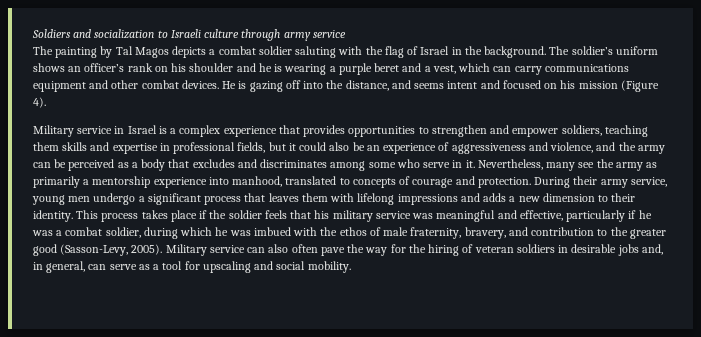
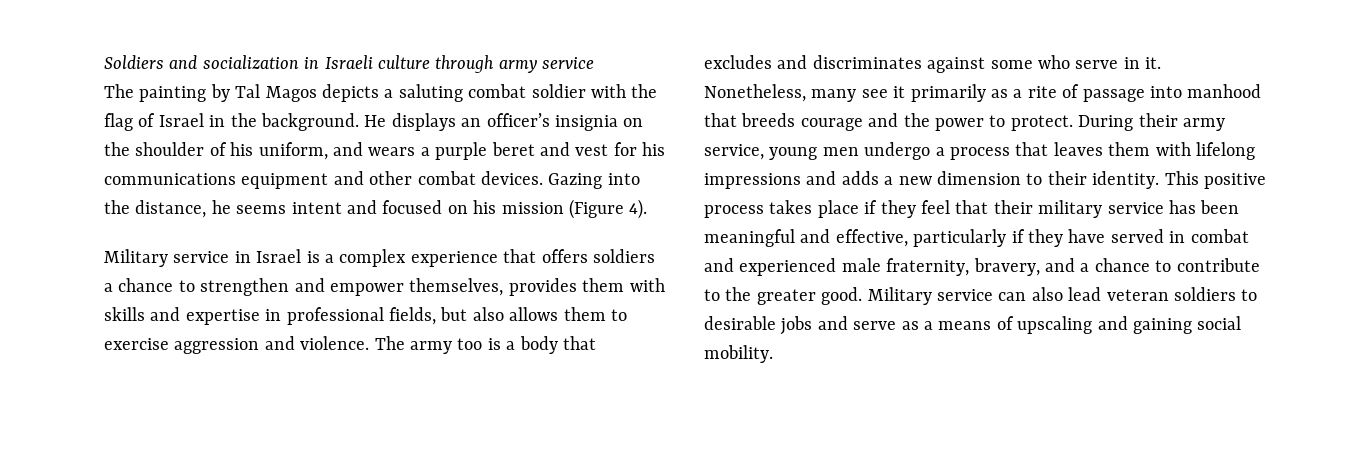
[157,30,168,38] to -> [304,57,320,69] in
(216, 52) none -> [398,84,463,102] saluting
[295,46,337,58] saluting -> (586, 91) none
[549,46,658,55] [33,63,542,75] The soldier’s uniform shows an officer’s rank on his shoulder and he is wearing a purple beret and a vest, which can carry -> [364,113,644,131] [104,142,666,160] He displays an officer’s insignia on the shoulder of his uniform, and wears a purple beret and vest for his
[222,80,301,92] He is gazing off -> [548,173,603,189] Gazing
[391,80,411,89] and -> [211,200,231,214] he
[303,125,648,137] [33,142,59,151] provides opportunities to strengthen and empower soldiers, teaching them -> [541,249,655,263] [104,278,665,296] offers soldiers a chance to strengthen and empower themselves, provides them with
[288,142,665,154] [33,159,129,171] it could also be an experience of aggressiveness and violence, and the army can be perceived as -> [472,307,627,321] [104,336,501,354] also allows them to exercise aggression and violence. The army too is
[330,161,366,171] among -> [927,57,986,73] against
[477,159,543,170] Nevertheless, -> [704,84,806,102] Nonetheless,
[596,159,658,171] [33,176,531,188] the army as primarily a mentorship experience into manhood, translated to concepts of courage and protection. -> [893,84,1262,102] [704,113,1073,131] it primarily as a rite of passage into manhood that breeds courage and the power to protect.
[147,193,201,205] significant -> (945, 151) none
(99, 214) none -> [1204,173,1266,189] positive
[209,210,434,222] the soldier feels that his military service was -> [880,200,1240,218] they feel that their military service has been
[638,210,652,219] [32,227,666,239] [33,244,474,256] he was a combat soldier, during which he was imbued with the ethos of male fraternity, bravery, and contribution to the greater good (Sasson-Levy, 2005). Military service can also often pave the way for the hiring of -> [1028,229,1249,247] [704,258,1260,276] [704,287,1102,305] they have served in combat and experienced male fraternity, bravery, and a chance to contribute to the greater good. Military service can also lead
[558,245,569,253] in -> [1241,289,1258,301] to
[641,244,663,255] [33,261,107,273] and, in general, can -> [817,316,848,330] and
[162,261,200,270] tool for -> [938,316,1014,330] means of
(274, 265) none -> [1133,318,1192,334] gaining

